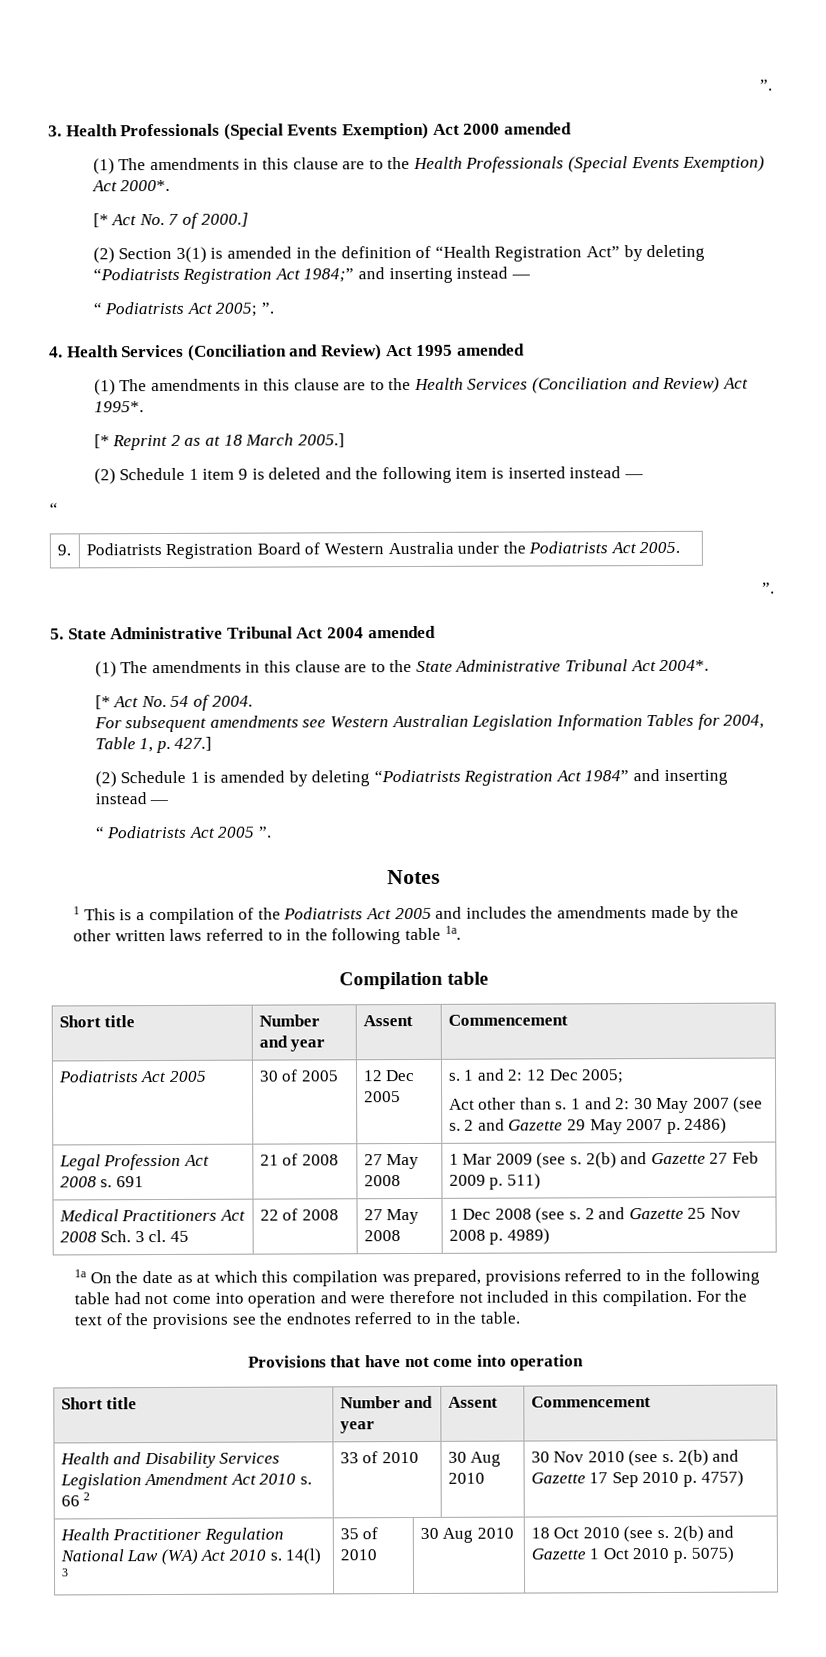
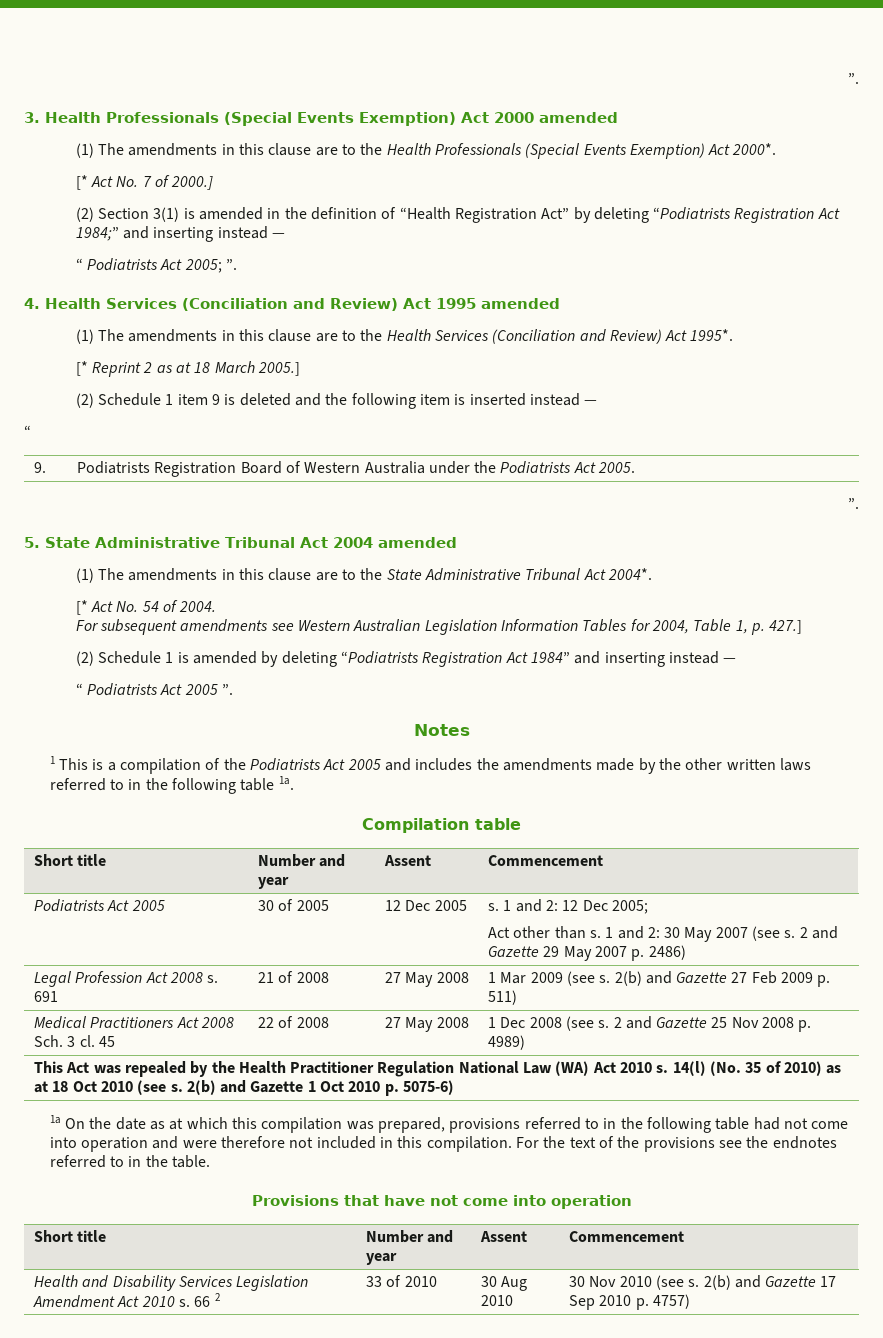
(550, 1236) none -> [33,1061,842,1077] [33,1080,455,1096] // This Act was repealed by the Health Practitioner Regulation National Law (WA) Act 2010 s. 14(l) (No. 35 of 2010) as at 18 Oct 2010 (see s. 2(b) and Gazette 1 Oct 2010 p. 5075-6)
[59,1527,284,1544] [59,1548,322,1566] [60,1568,68,1577] [339,1527,379,1540] [339,1549,377,1561] [419,1527,514,1543] [530,1525,735,1543] [530,1546,734,1563] // Health Practitioner Regulation National Law (WA) Act 2010 s. 14(l) 3 | 35 of 2010 | 30 Aug 2010 | 18 Oct 2010 (see s. 2(b) and Gazette 1 Oct 2010 p. 5075) -> (690, 1301) none

